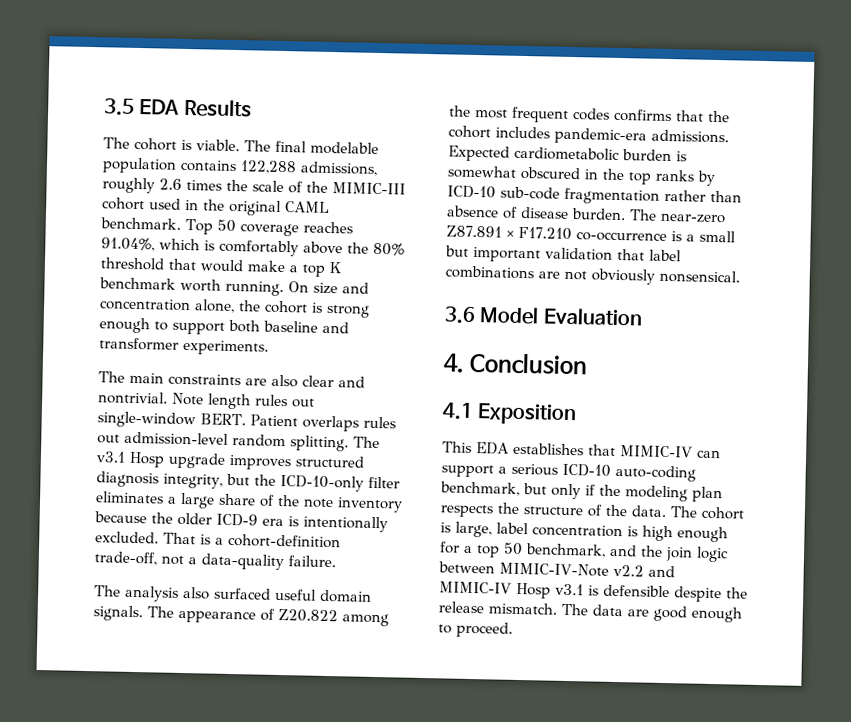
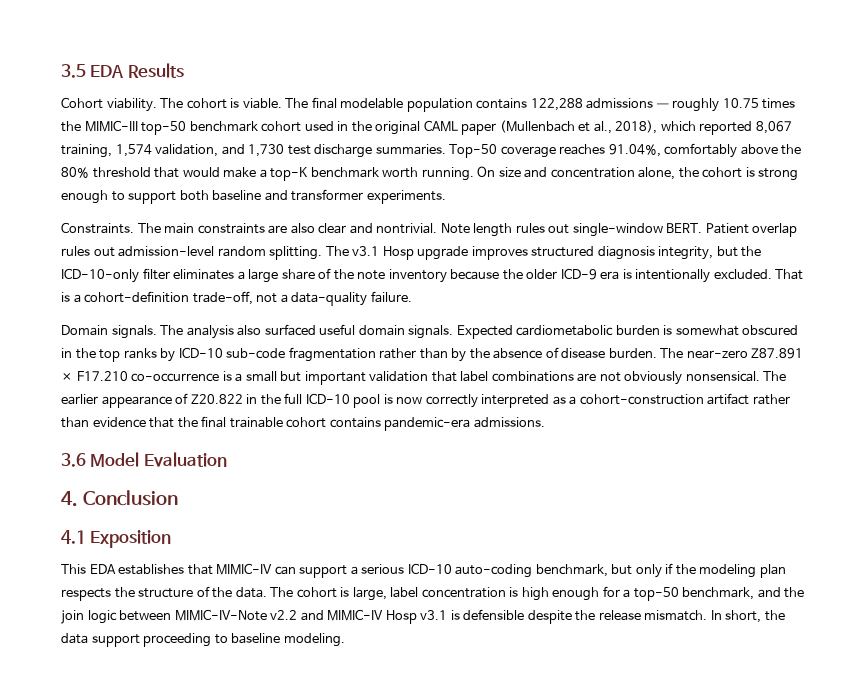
(252, 108) none -> [61,97,157,112] Cohort viability.
[300,161,378,176] [102,177,406,195] admissions, roughly 2.6 times the scale of the MIMIC-III -> [586,98,796,112] [61,120,258,135] admissions — roughly 10.75 times the MIMIC-III top-50 benchmark
[100,217,236,235] benchmark. Top 50 -> [461,120,792,135] [61,144,498,158] paper (Mullenbach et al., 2018), which reported 8,067 training, 1,574 validation, and 1,730 test discharge summaries. Top-50
[159,238,215,251] which is -> (661, 150) none
[302,261,343,277] top K -> [270,167,309,181] top-K
(269, 347) none -> [61,222,134,234] Constraints.
[301,415,359,432] overlaps -> [752,223,798,237] overlap
(336, 561) none -> [61,325,157,339] Domain signals.
[147,606,389,627] [449,105,730,123] [448,125,729,145] The appearance of Z20.822 among the most frequent codes confirms that the cohort includes pandemic-era admissions. -> (454, 332) none
(742, 196) none -> [451,348,490,362] by the
(740, 276) none -> [763,371,787,381] [61,393,790,408] [61,416,545,431] The earlier appearance of Z20.822 in the full ICD-10 pool is now correctly interpreted as a cohort-construction artifact rather than evidence that the final trainable cohort contains pandemic-era admissions.
[476,542,523,558] top 50 -> [633,587,679,601] top-50
[561,603,742,623] [438,621,513,638] The data are good enough to proceed. -> [710,610,785,623] [61,633,345,647] In short, the data support proceeding to baseline modeling.

